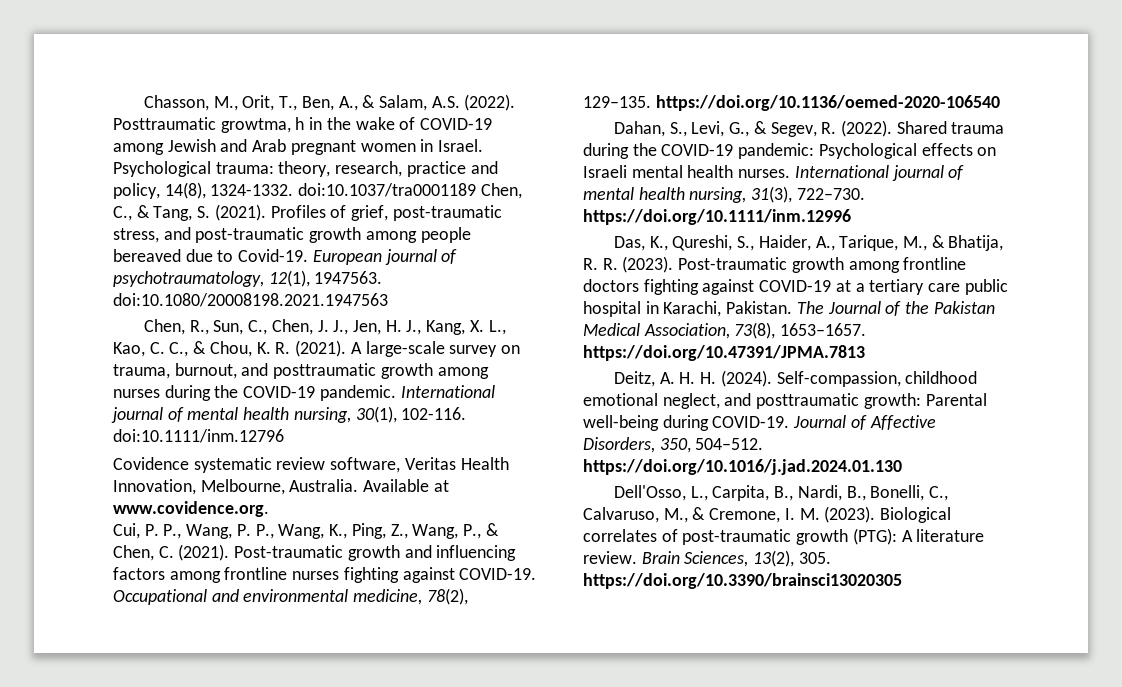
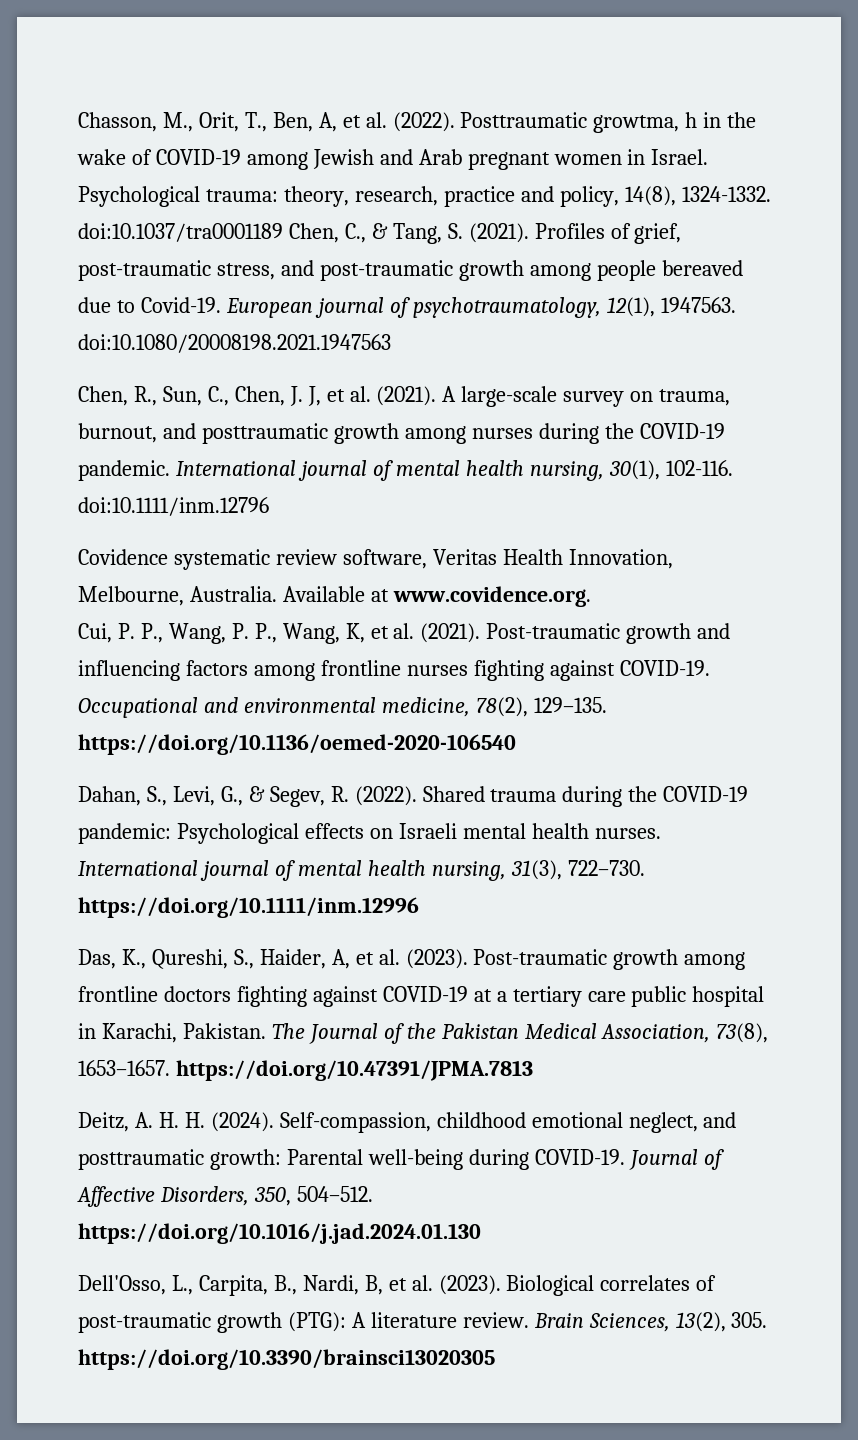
[338,95,460,111] A., & Salam, A.S. -> [318,112,387,132] A, et al.
[333,320,506,335] [113,341,291,357] J., Jen, H. J., Kang, X. L., Kao, C. C., & Chou, K. R. -> [307,386,371,406] J, et al.
[329,523,499,539] [113,545,174,561] K., Ping, Z., Wang, P., & Chen, C. -> [345,623,415,643] K, et al.
[815,235,1004,251] [583,258,618,270] A., Tarique, M., & Bhatija, R. R. -> [331,949,400,969] A, et al.
[846,485,949,501] [583,507,820,523] B., Bonelli, C., Calvaruso, M., & Cremone, I. M. -> [364,1275,433,1295] B, et al.

